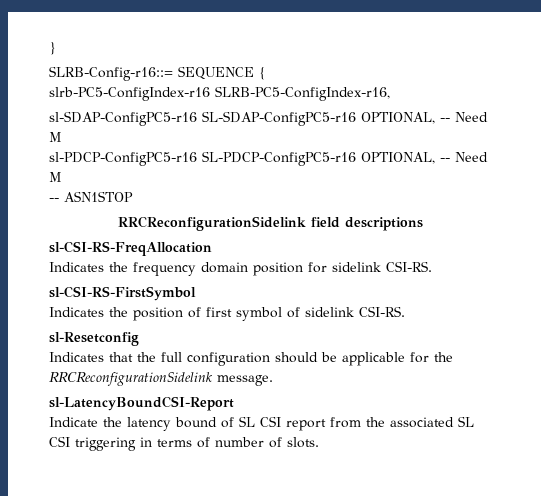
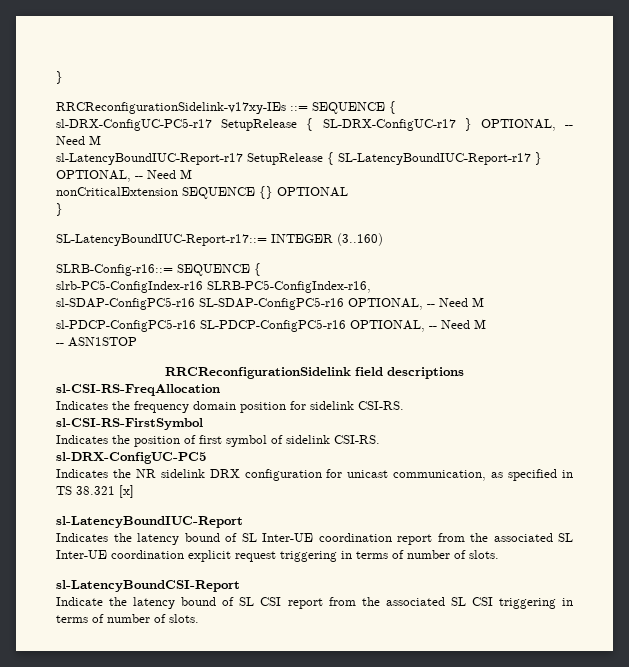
[49,42,56,55] } -> [56,71,63,84] [56,101,396,114] [56,118,573,131] [56,135,101,145] [56,152,542,165] [56,169,192,182] [56,186,348,199] [56,203,63,216] [56,233,383,246] } // RRCReconfigurationSidelink-v17xy-IEs ::= SEQUENCE { // sl-DRX-ConfigUC-PC5-r17 SetupRelease { SL-DRX-ConfigUC-r17 } OPTIONAL, -- Need M // sl-LatencyBoundIUC-Report-r17 SetupRelease { SL-LatencyBoundIUC-Report-r17 } OPTIONAL, -- Need M // nonCriticalExtension SEQUENCE {} OPTIONAL // } // SL-LatencyBoundIUC-Report-r17::= INTEGER (3..160)
[49,332,139,346] [49,352,453,366] [49,372,273,386] sl-Resetconfig // Indicates that the full configuration should be applicable for the RRCReconfigurationSidelink message. -> [56,452,206,464] [56,469,574,481] [56,485,134,498] [56,516,243,528] [56,533,573,545] [56,550,499,562] sl-DRX-ConfigUC-PC5 // Indicates the NR sidelink DRX configuration for unicast communication, as specified in TS 38.321 [x] // sl-LatencyBoundIUC-Report // Indicates the latency bound of SL Inter-UE coordination report from the associated SL Inter-UE coordination explicit request triggering in terms of number of slots.

